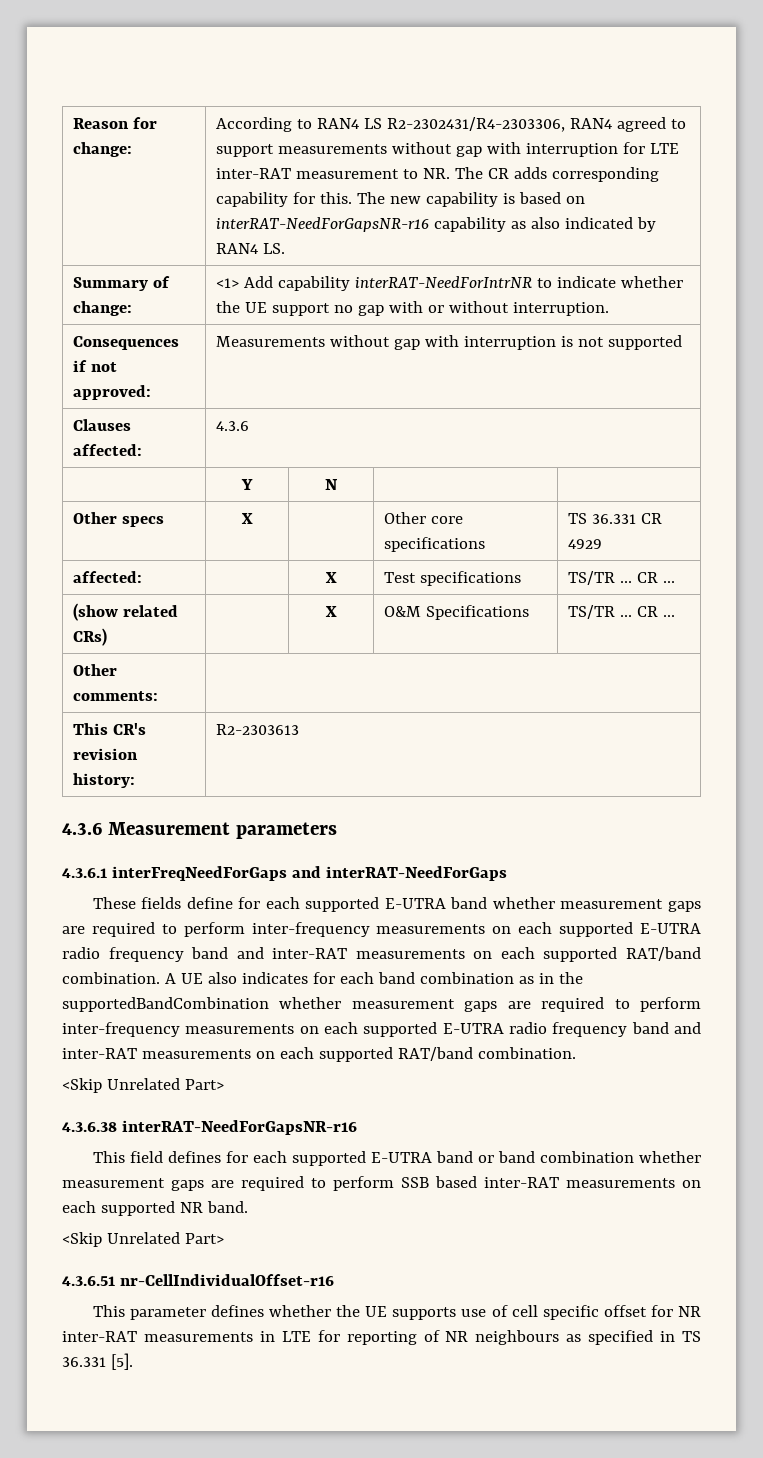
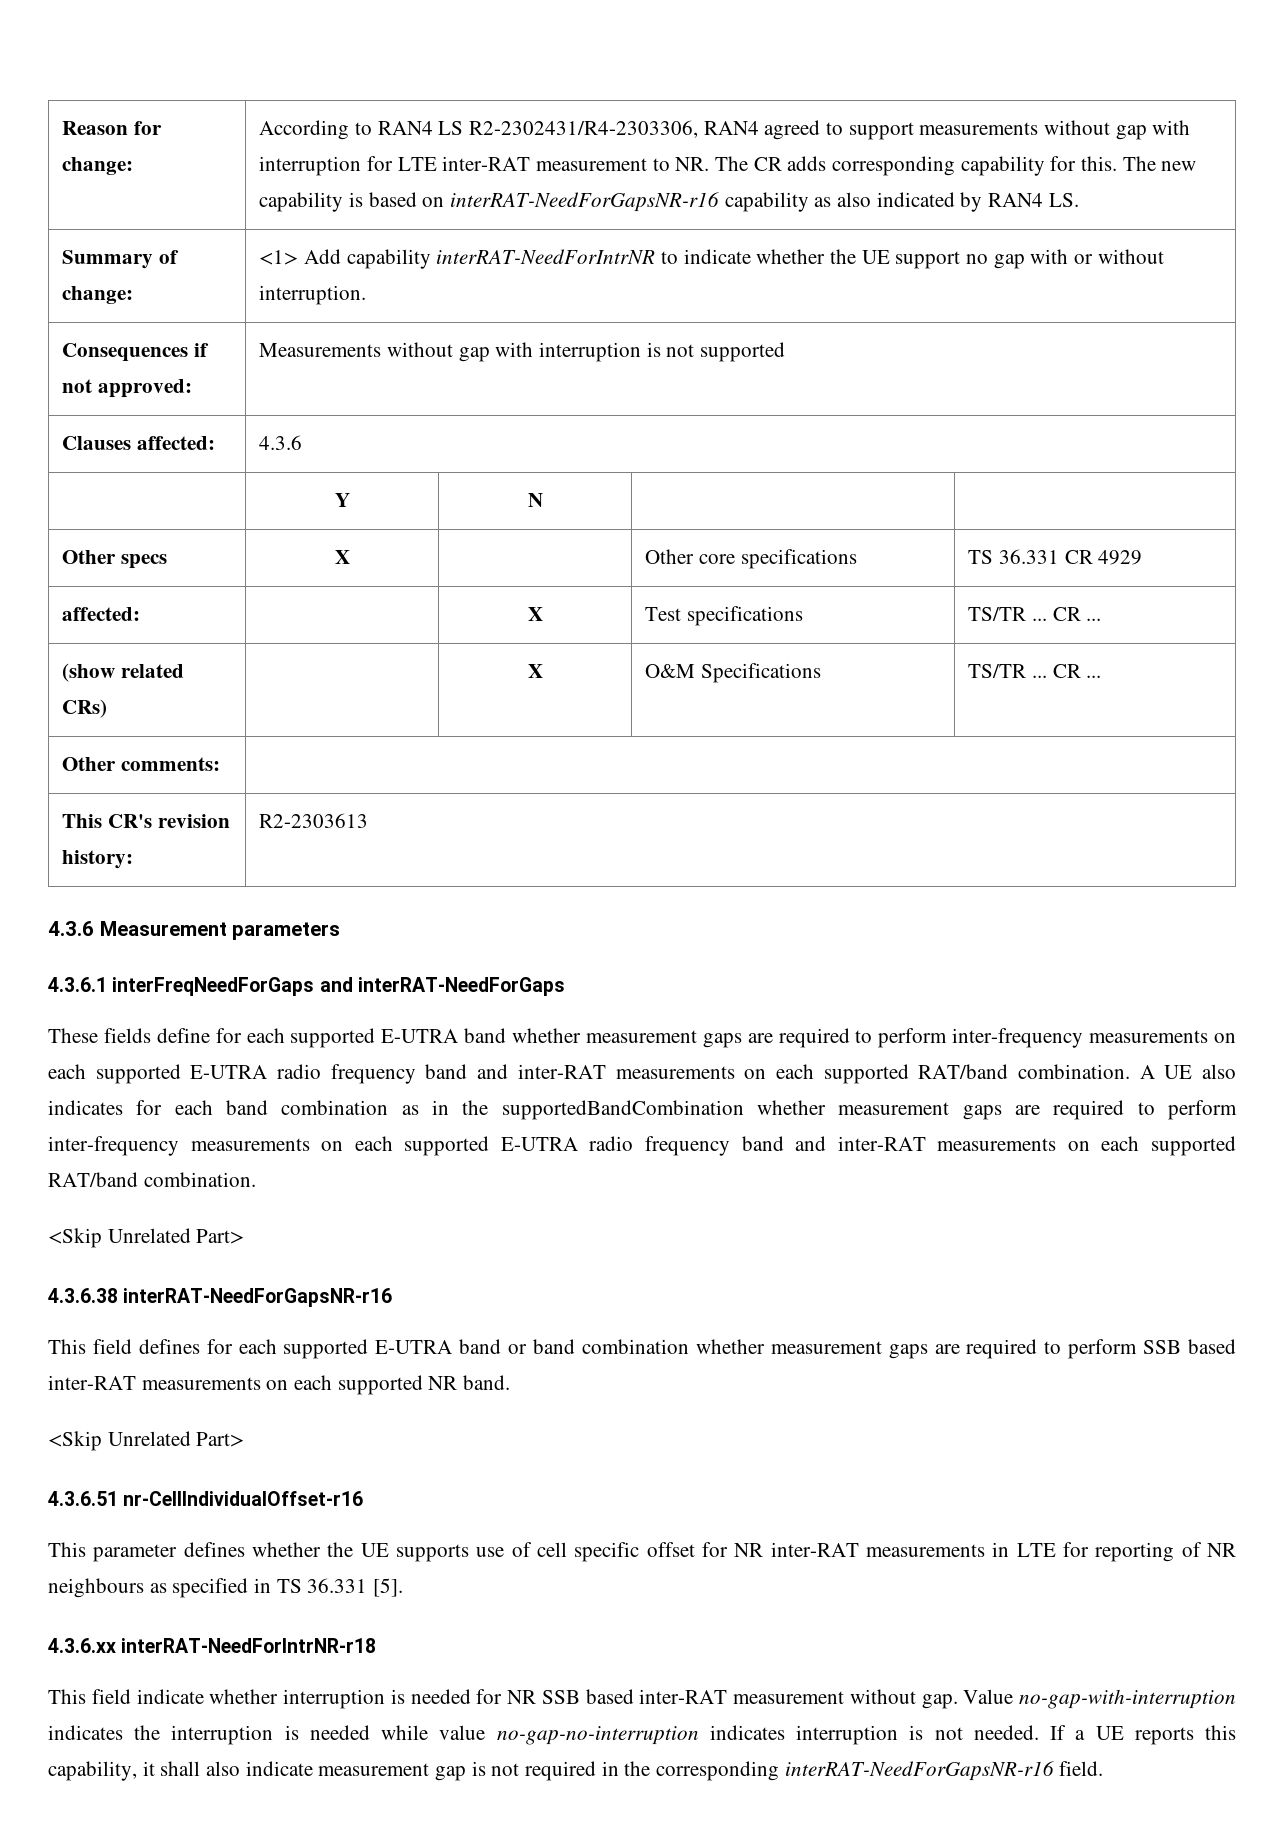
(133, 1361) none -> [48,1638,377,1653] [48,1689,1236,1709] [48,1725,1237,1745] [48,1761,1104,1781] // 4.3.6.xx interRAT-NeedForIntrNR-r18 // This field indicate whether interruption is needed for NR SSB based inter-RAT measurement without gap. Value no-gap-with-interruption indicates the interruption is needed while value no-gap-no-interruption indicates interruption is not needed. If a UE reports this capability, it shall also indicate measurement gap is not required in the corresponding interRAT-NeedForGapsNR-r16 field.

